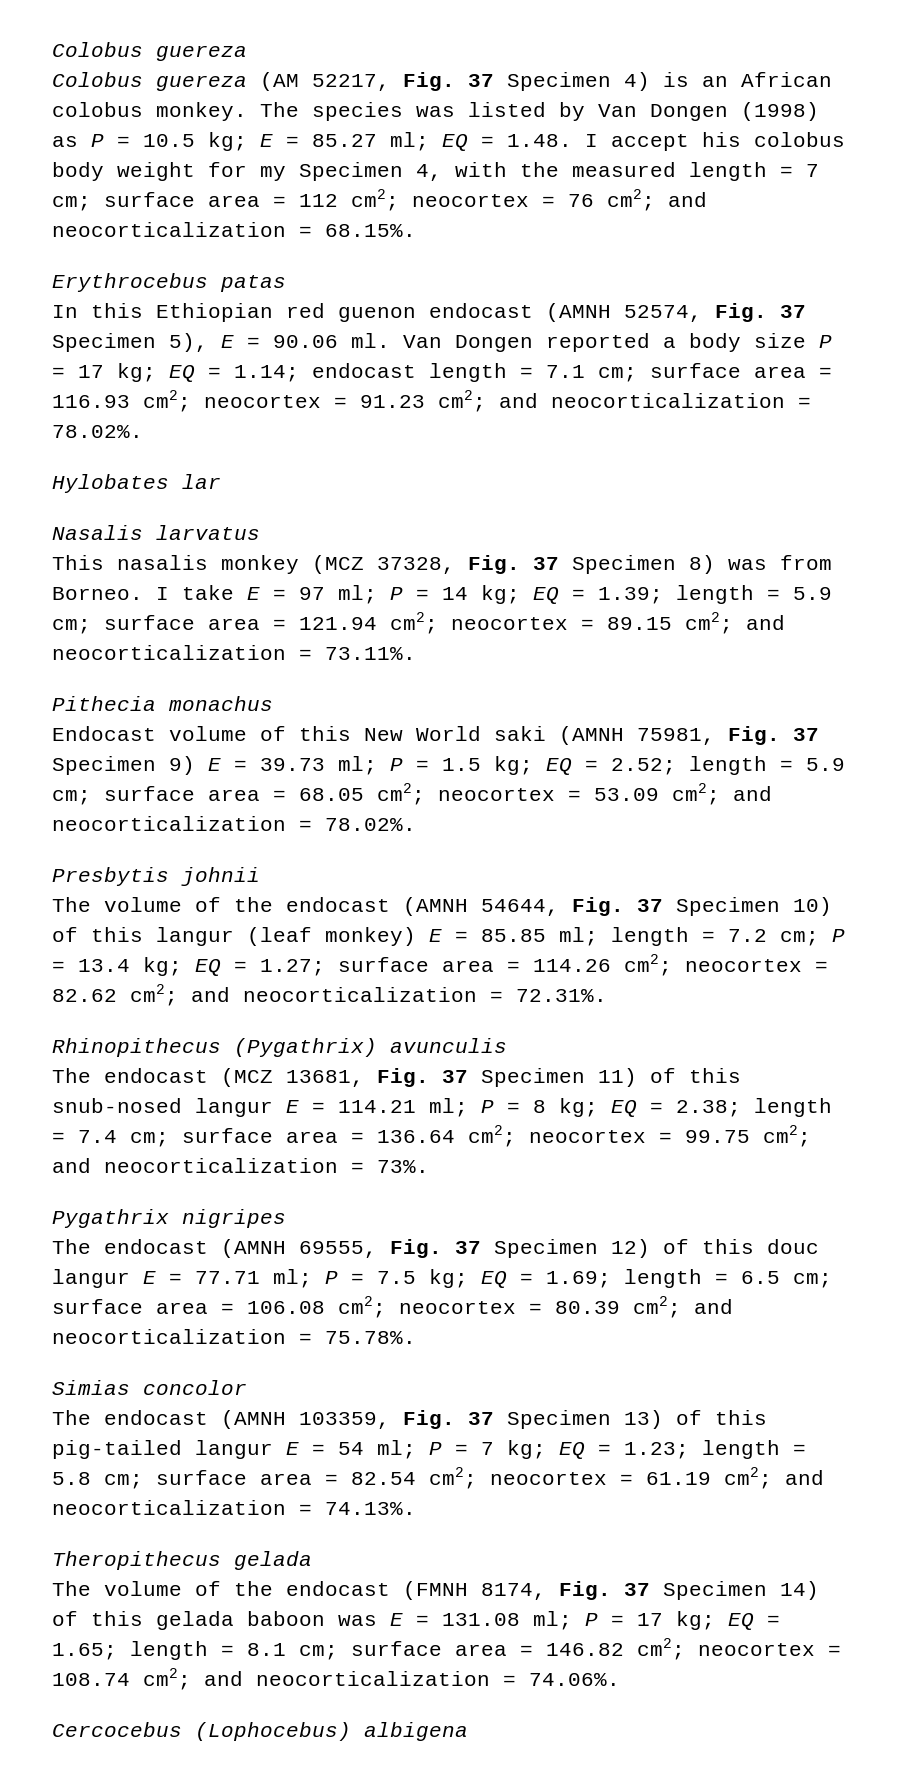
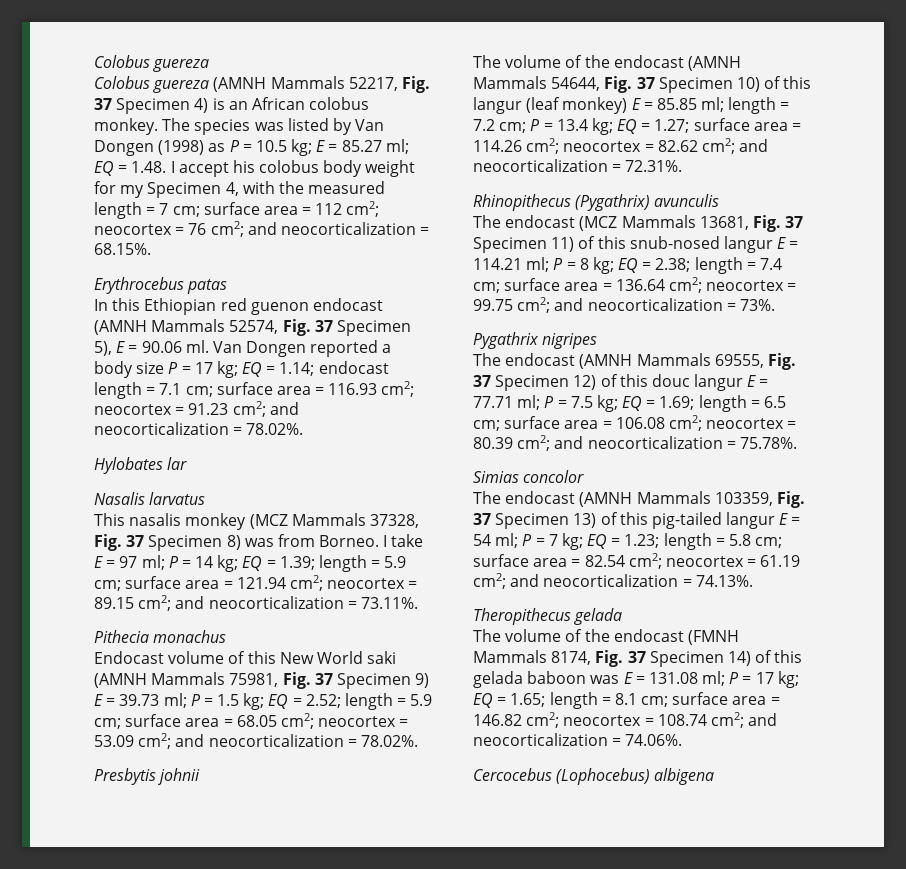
[260,72,299,91] (AM -> [213,76,345,92] (AMNH Mammals
(611, 312) none -> [151,319,226,332] Mammals
(364, 564) none -> [291,513,366,526] Mammals
(624, 735) none -> [151,672,226,685] Mammals
(468, 906) none -> [473,76,547,89] Mammals
(273, 1077) none -> [621,215,696,228] Mammals
(286, 1248) none -> [636,353,711,366] Mammals
(286, 1419) none -> [636,491,711,504] Mammals
(468, 1590) none -> [473,650,547,663] Mammals

